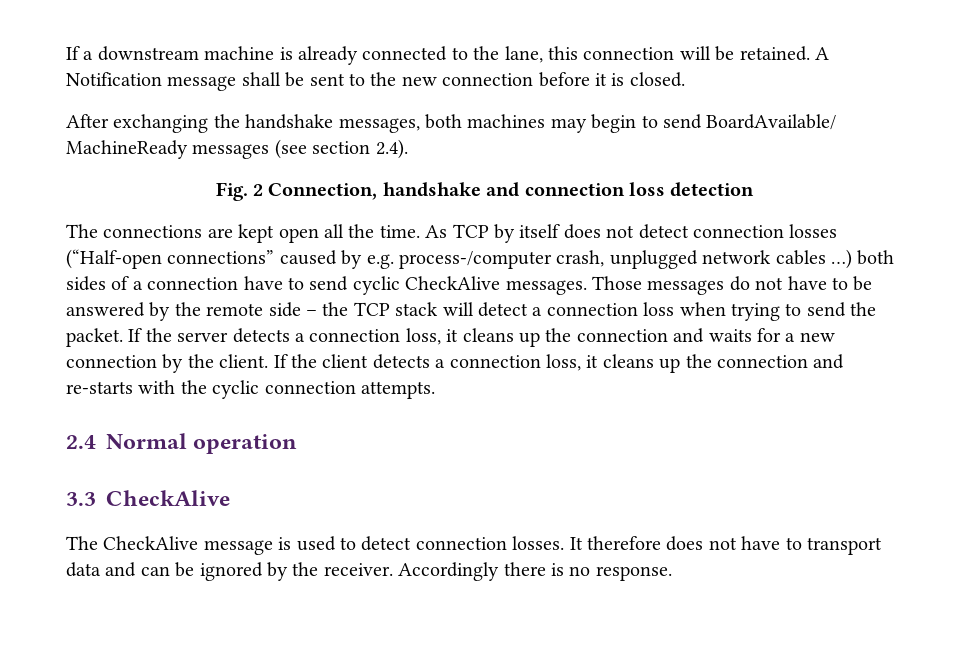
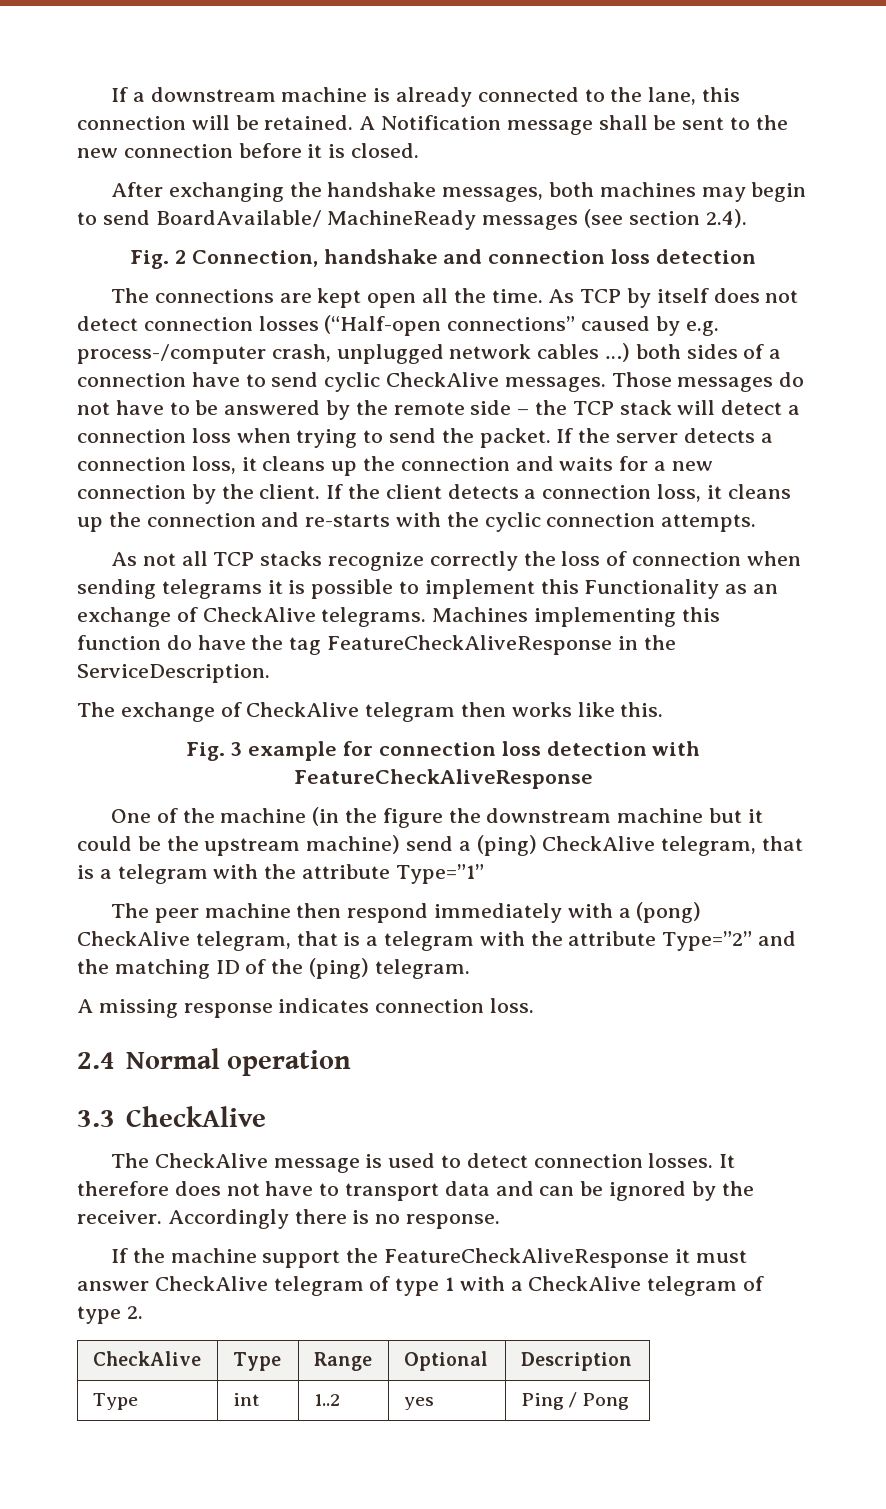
(435, 390) none -> [110,551,801,571] [77,579,779,599] [77,607,720,627] [77,635,676,655] [77,664,270,683] [77,702,664,722] [185,741,701,761] [293,769,593,789] [110,807,763,828] [77,835,804,856] [77,864,484,884] [110,902,702,923] [77,931,797,951] [77,958,470,979] [77,998,535,1018] // As not all TCP stacks recognize correctly the loss of connection when sending telegrams it is possible to implement this Functionality as an exchange of CheckAlive telegrams. Machines implementing this function do have the tag FeatureCheckAliveResponse in the ServiceDescription. // The exchange of CheckAlive telegram then works like this. // Fig. 3 example for connection loss detection with FeatureCheckAliveResponse // One of the machine (in the figure the downstream machine but it could be the upstream machine) send a (ping) CheckAlive telegram, that is a telegram with the attribute Type=”1” // The peer machine then respond immediately with a (pong) CheckAlive telegram, that is a telegram with the attribute Type=”2” and the matching ID of the (ping) telegram. // A missing response indicates connection loss.
(672, 573) none -> [110,1248,747,1268] [77,1276,765,1296] [77,1306,143,1324] [92,1351,201,1366] [232,1352,281,1371] [313,1352,372,1371] [403,1351,488,1371] [520,1352,632,1371] [92,1393,138,1410] [232,1393,260,1406] [313,1394,340,1406] [403,1397,434,1410] [520,1392,630,1410] // If the machine support the FeatureCheckAliveResponse it must answer CheckAlive telegram of type 1 with a CheckAlive telegram of type 2. // CheckAlive | Type | Range | Optional | Description // Type | int | 1..2 | yes | Ping / Pong

